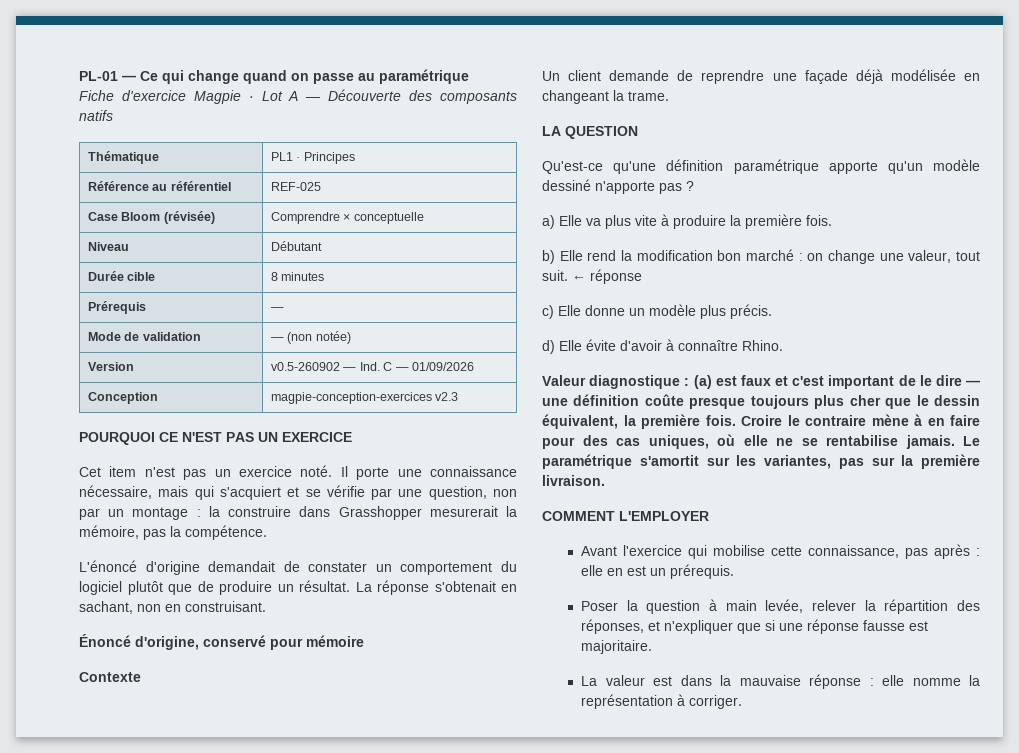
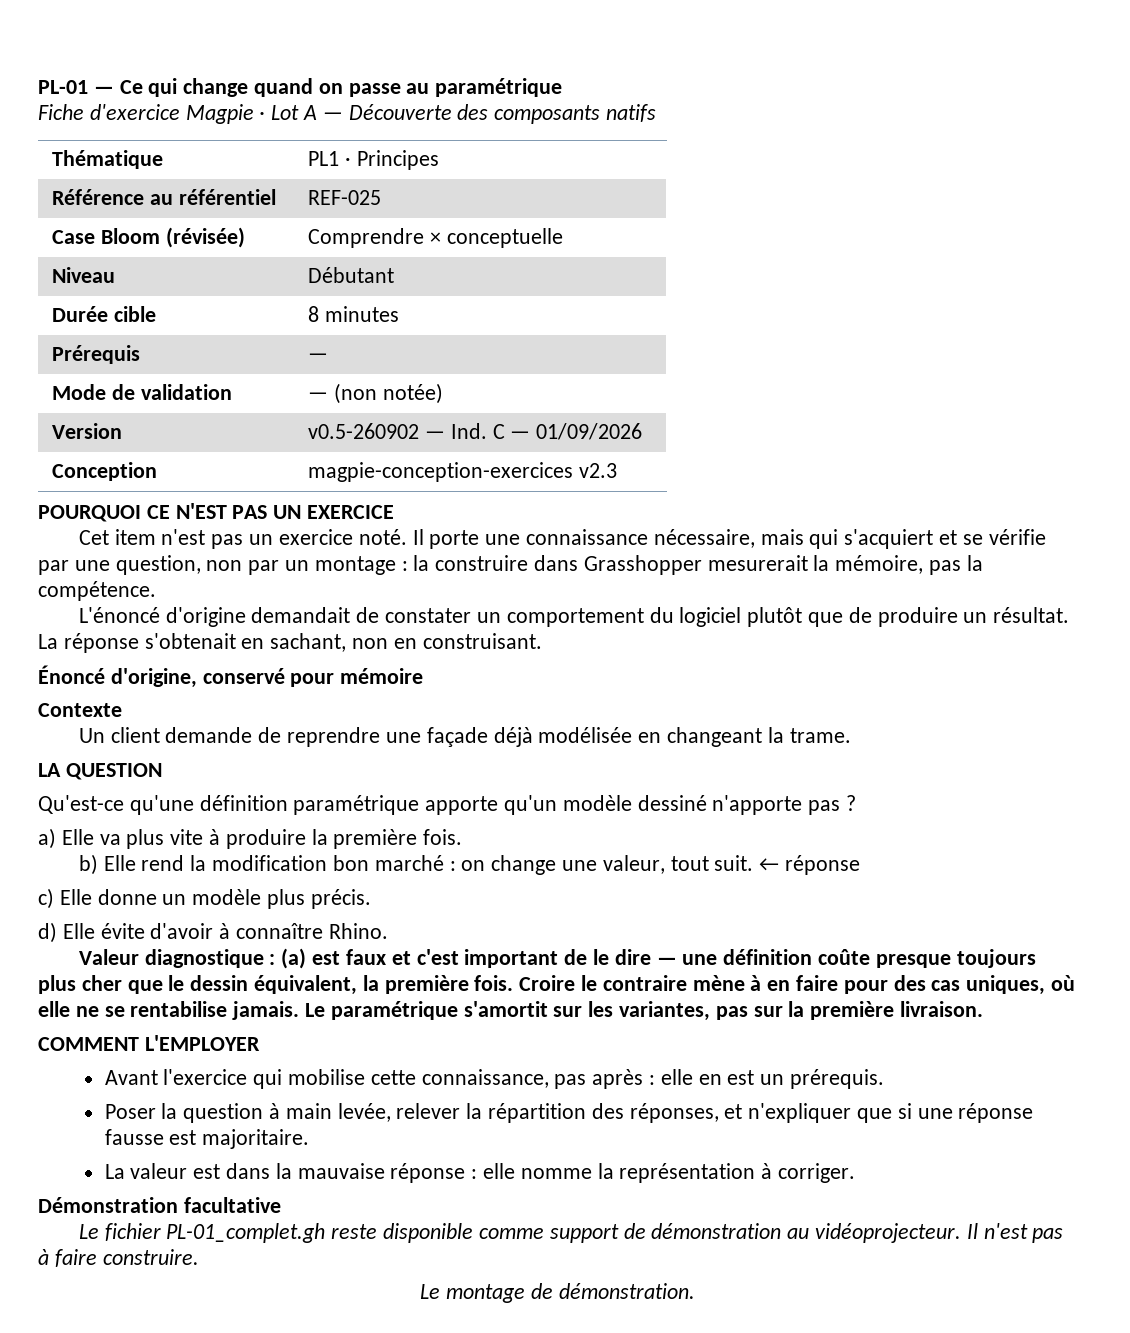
(743, 702) none -> [38,1197,281,1213] [78,1223,1064,1243] [38,1249,199,1267] [420,1283,695,1303] // Démonstration facultative // Le fichier PL-01_complet.gh reste disponible comme support de démonstration au vidéoprojecteur. Il n'est pas à faire construire. // Le montage de démonstration.

